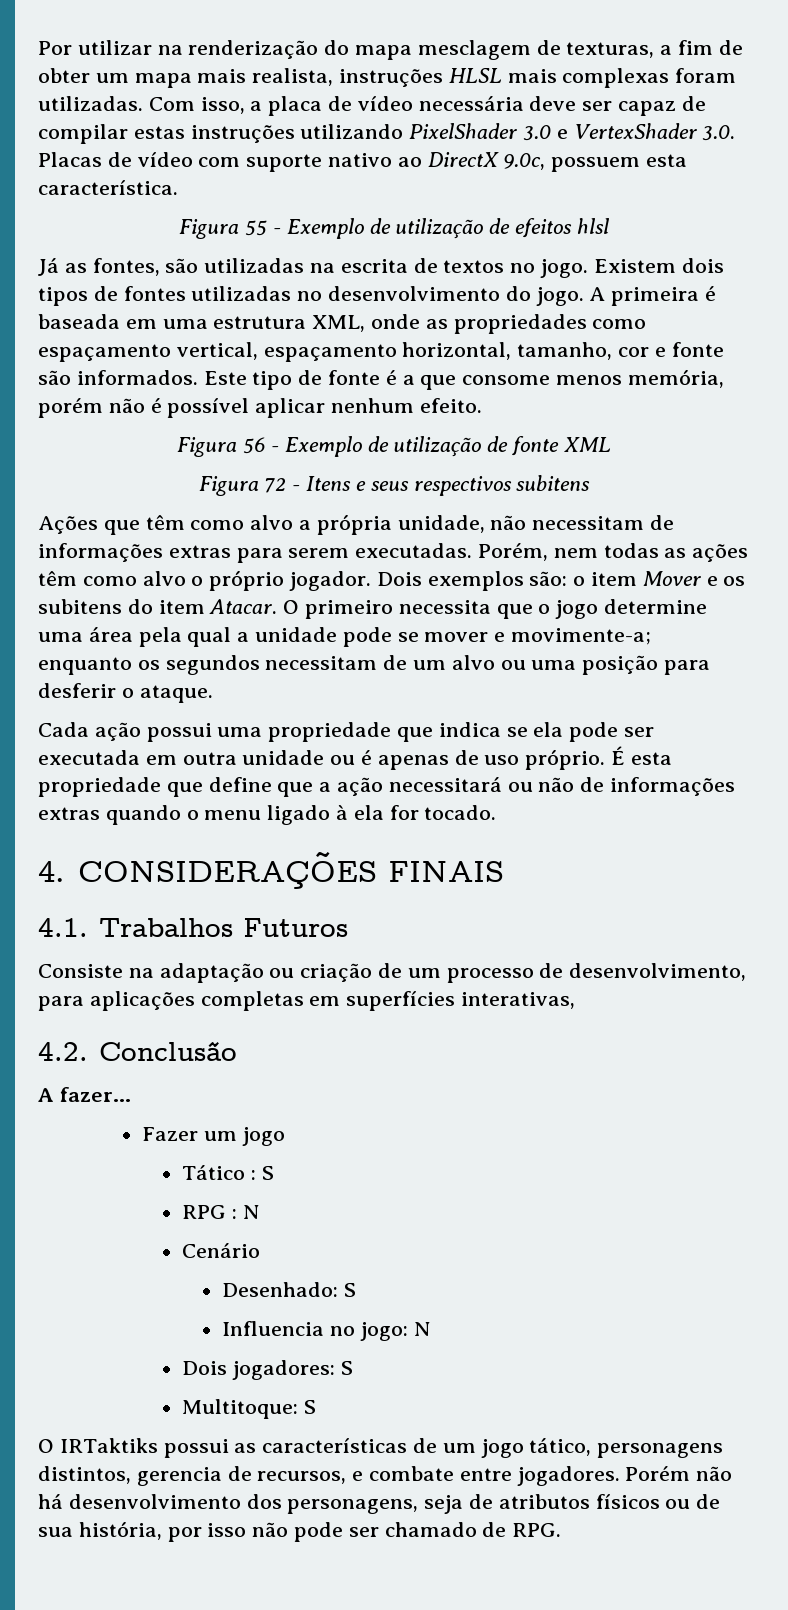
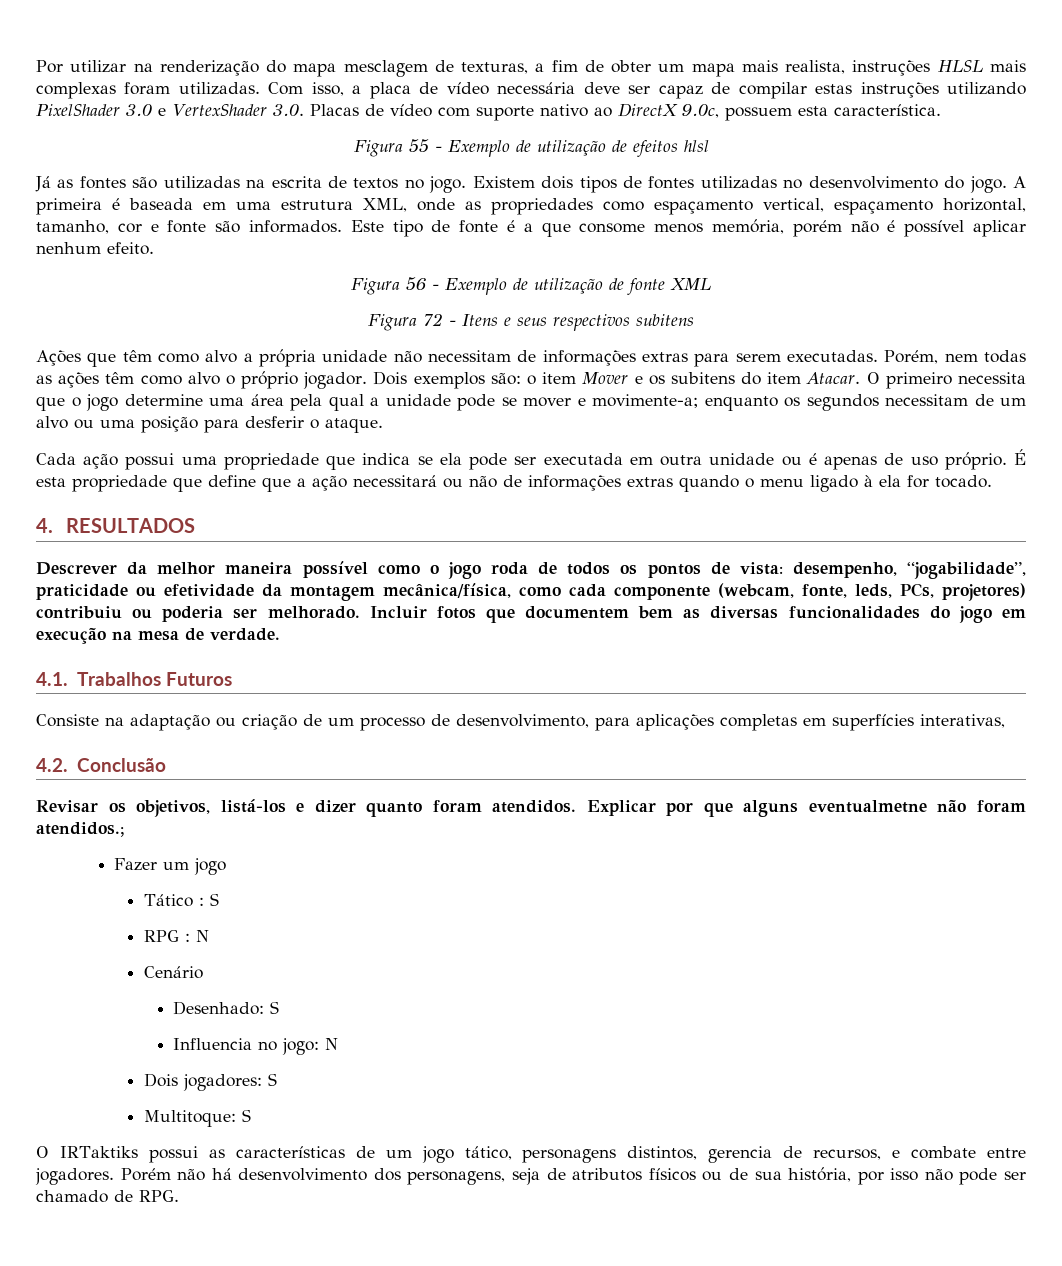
[92,258,160,276] fontes, -> [79,176,126,189] fontes
[397,515,485,533] unidade, -> [322,350,388,362] unidade
[78,851,505,889] CONSIDERAÇÕES FINAIS -> [65,518,195,533] [36,561,1026,579] [36,583,1026,601] [36,606,1026,623] [36,627,280,644] RESULTADOS // Descrever da melhor maneira possível como o jogo roda de todos os pontos de vista: desempenho, “jogabilidade”, praticidade ou efetividade da montagem mecânica/física, como cada componente (webcam, fonte, leds, PCs, projetores) contribuiu ou poderia ser melhorado. Incluir fotos que documentem bem as diversas funcionalidades do jogo em execução na mesa de verdade.
[38,1087,131,1102] A fazer... -> [36,799,1026,817] [36,822,124,837] Revisar os objetivos, listá-los e dizer quanto foram atendidos. Explicar por que alguns eventualmetne não foram atendidos.;

